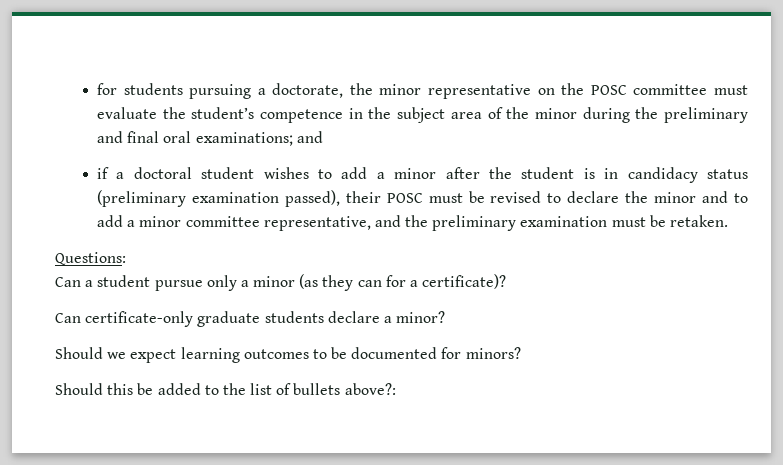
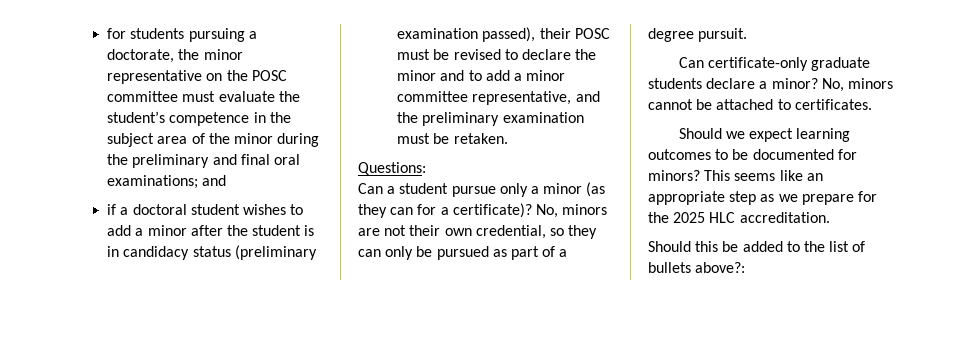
(507, 281) none -> [535,204,608,218] [358,225,598,239] [358,246,568,260] [648,28,748,42] No, minors are not their own credential, so they can only be pursued as part of a degree pursuit.
(446, 317) none -> [821,78,893,92] [648,99,872,110] No, minors cannot be attached to certificates.
(521, 353) none -> [704,170,823,181] [648,191,877,205] [648,212,830,223] This seems like an appropriate step as we prepare for the 2025 HLC accreditation.

